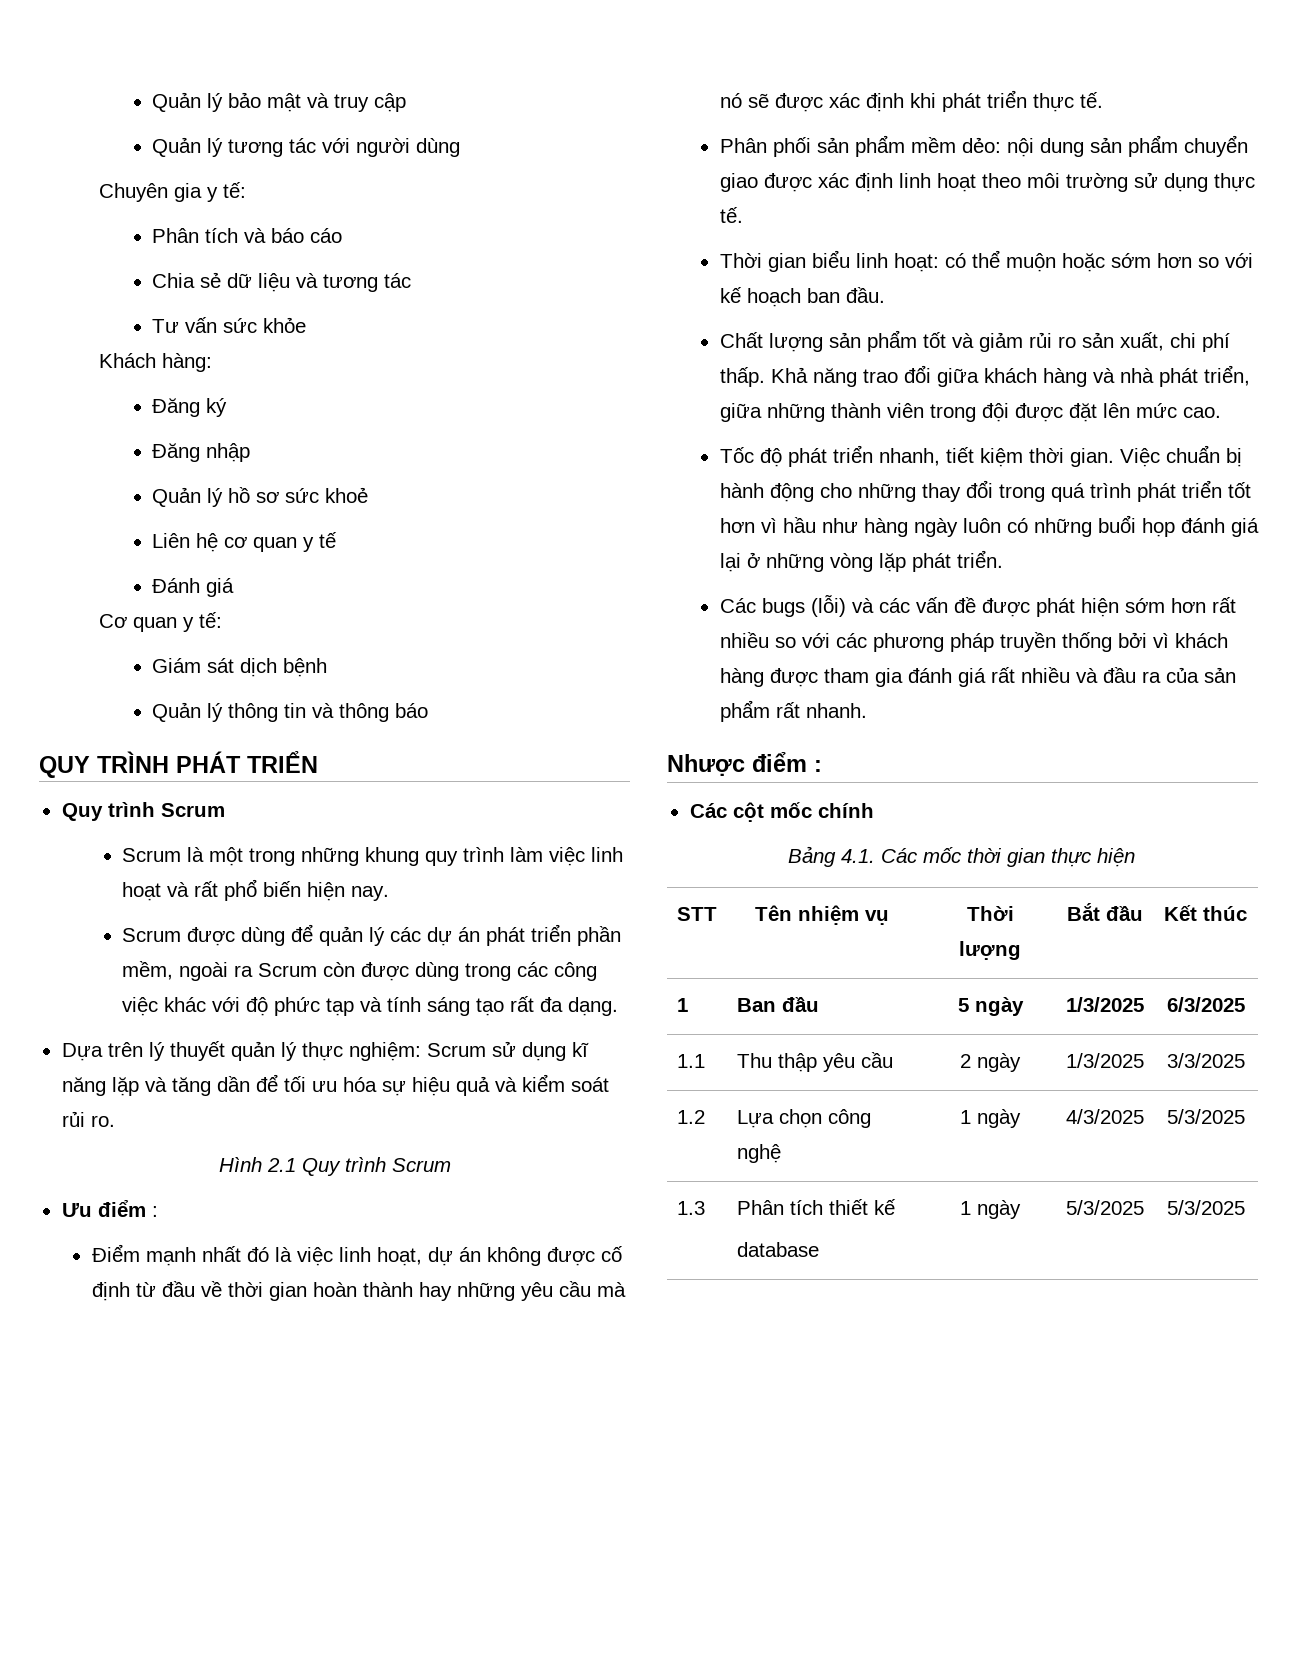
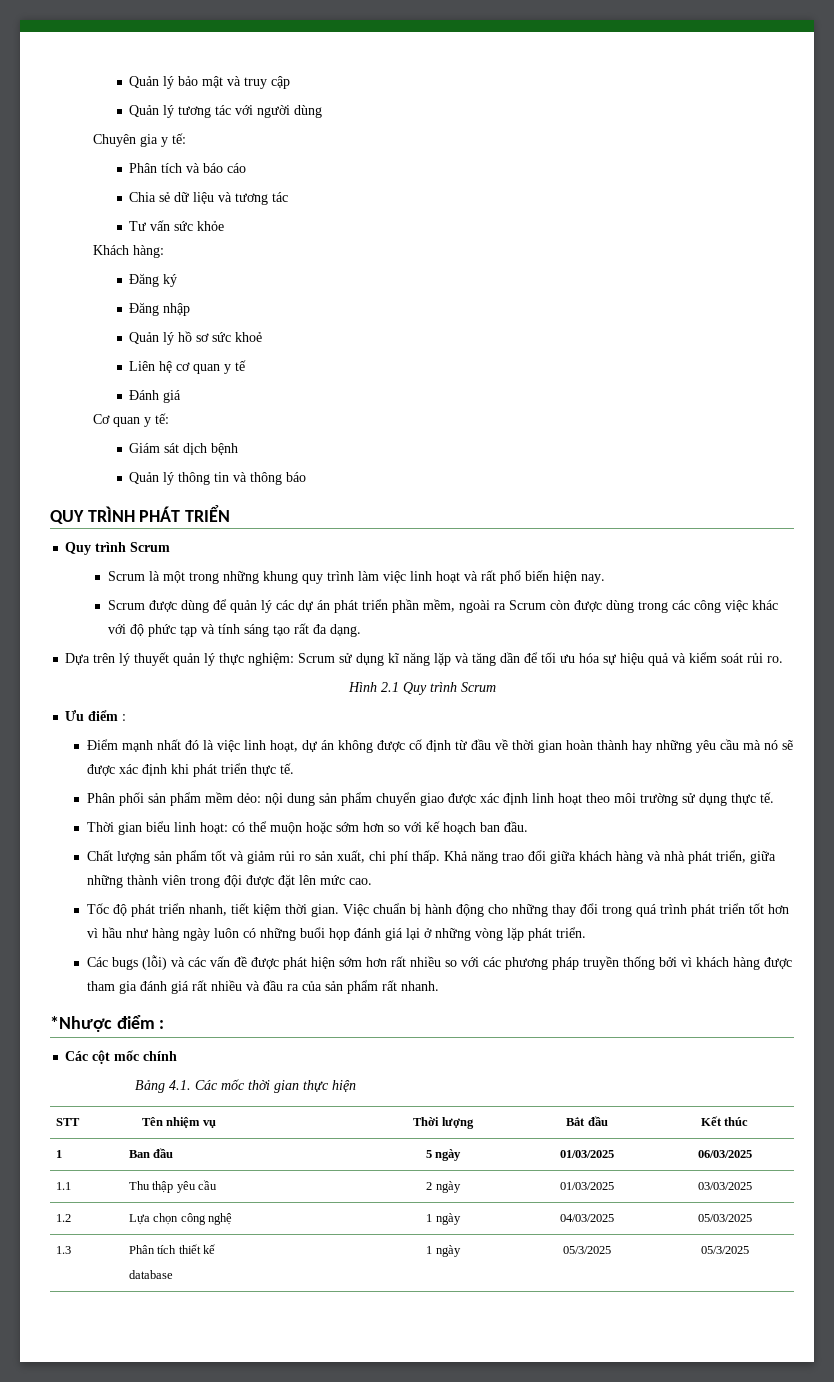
[667,754,745,776] Nhược -> [50,1016,112,1032] *Nhược
[1065,997,1144,1012] [1166,997,1245,1012] 1/3/2025 | 6/3/2025 -> [560,1150,614,1158] [697,1150,752,1158] 01/03/2025 | 06/03/2025
[1065,1053,1144,1068] [1166,1053,1245,1068] 1/3/2025 | 3/3/2025 -> [560,1182,614,1190] [697,1182,752,1190] 01/03/2025 | 03/03/2025
[1065,1109,1144,1124] [1166,1109,1245,1124] 4/3/2025 | 5/3/2025 -> [560,1214,614,1222] [697,1214,752,1222] 04/03/2025 | 05/03/2025
[1065,1200,1144,1215] [1166,1200,1245,1215] 5/3/2025 | 5/3/2025 -> [563,1246,611,1254] [700,1246,749,1254] 05/3/2025 | 05/3/2025

